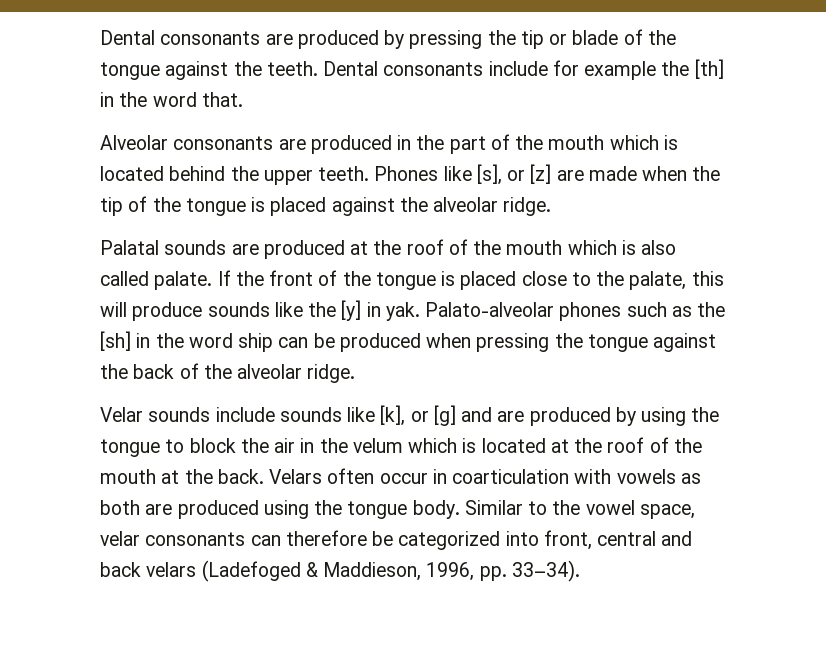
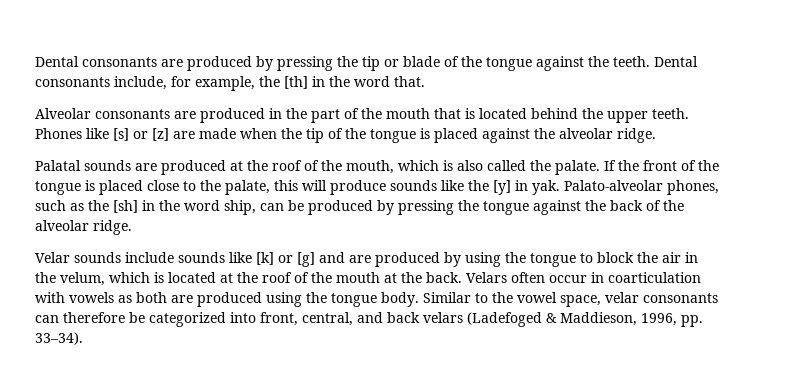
[488,60,657,80] include for example -> [114,76,255,91] include, for example,
[609,135,659,150] which -> [434,108,461,119] that
[476,164,502,185] [s], -> [113,128,129,141] [s]
[506,240,563,255] mouth -> [346,160,394,174] mouth,
(149, 278) none -> [530,160,551,171] the
[559,302,622,321] phones -> [667,180,719,195] phones,
[238,333,274,352] ship -> [224,200,256,215] ship,
[426,333,472,348] when -> [377,200,394,215] by
[380,405,406,426] [k], -> [256,252,274,265] [k]
[352,438,403,453] velum -> [60,272,105,286] velum,
[597,531,657,546] central -> [302,312,353,326] central,

